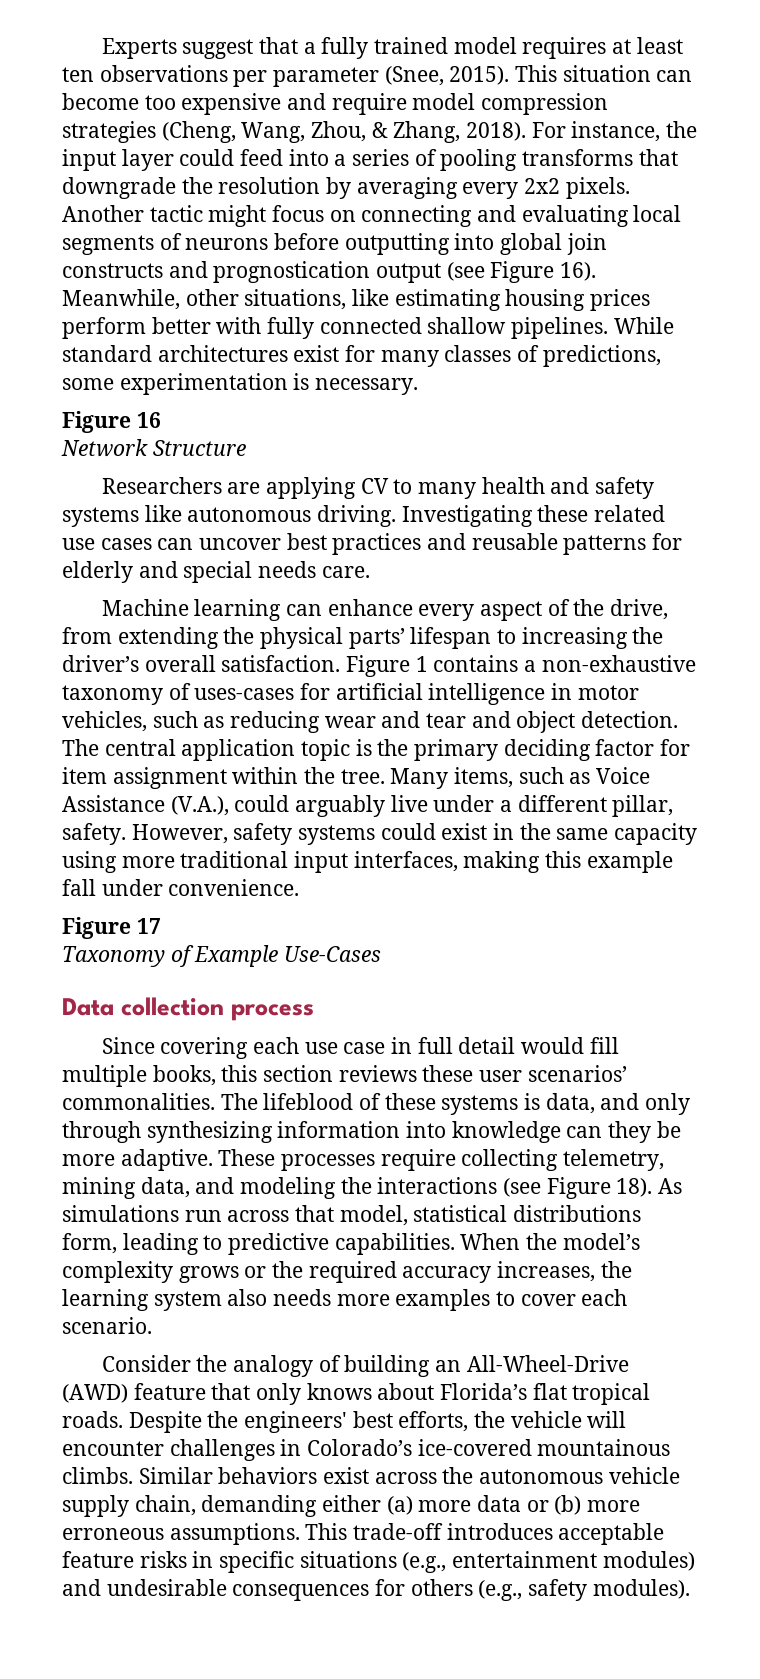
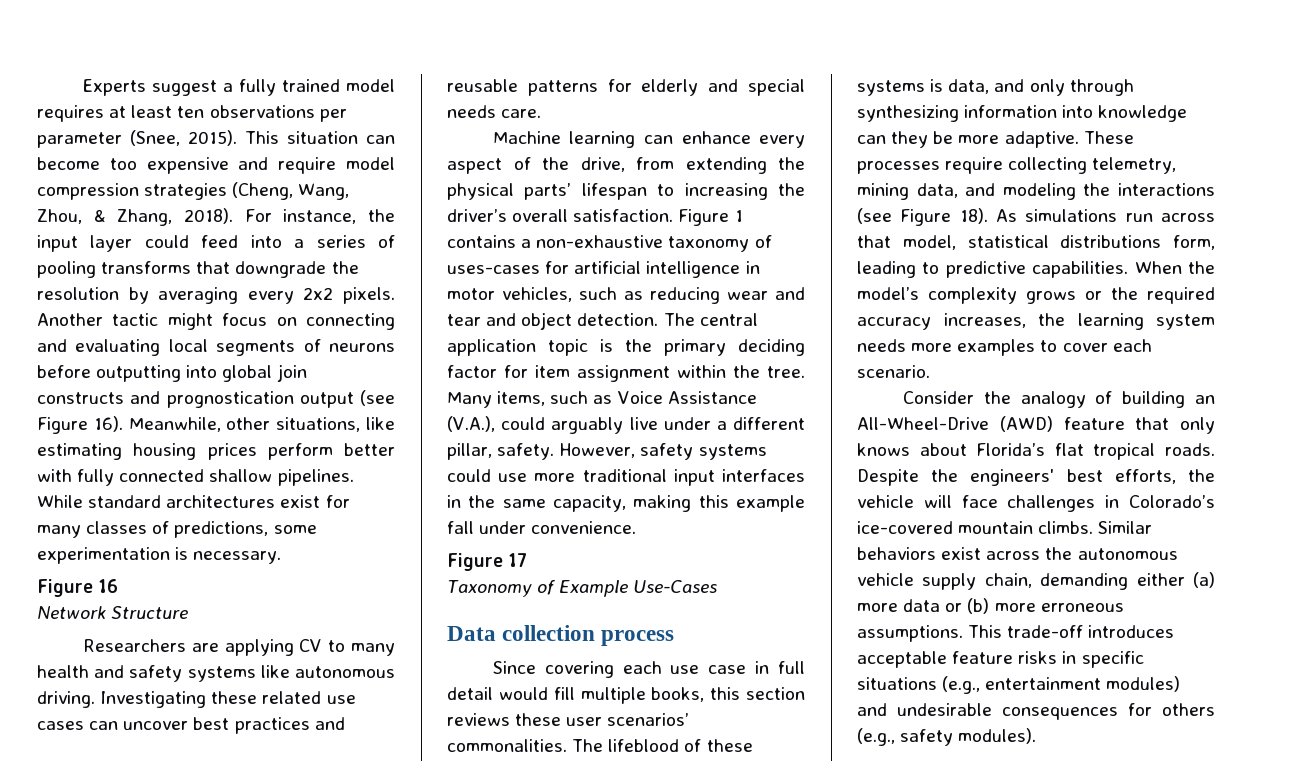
[259,37,299,54] that -> (217, 88) none
[441,823,698,845] [62,851,458,873] exist in the same capacity using more traditional input interfaces, -> [498,469,805,486] [447,495,626,512] use more traditional input interfaces in the same capacity,
[227,1289,268,1306] also -> (1215, 322) none
[62,1441,164,1456] encounter -> [961,495,998,508] face
[537,1439,671,1456] mountainous -> [958,521,1034,534] mountain

